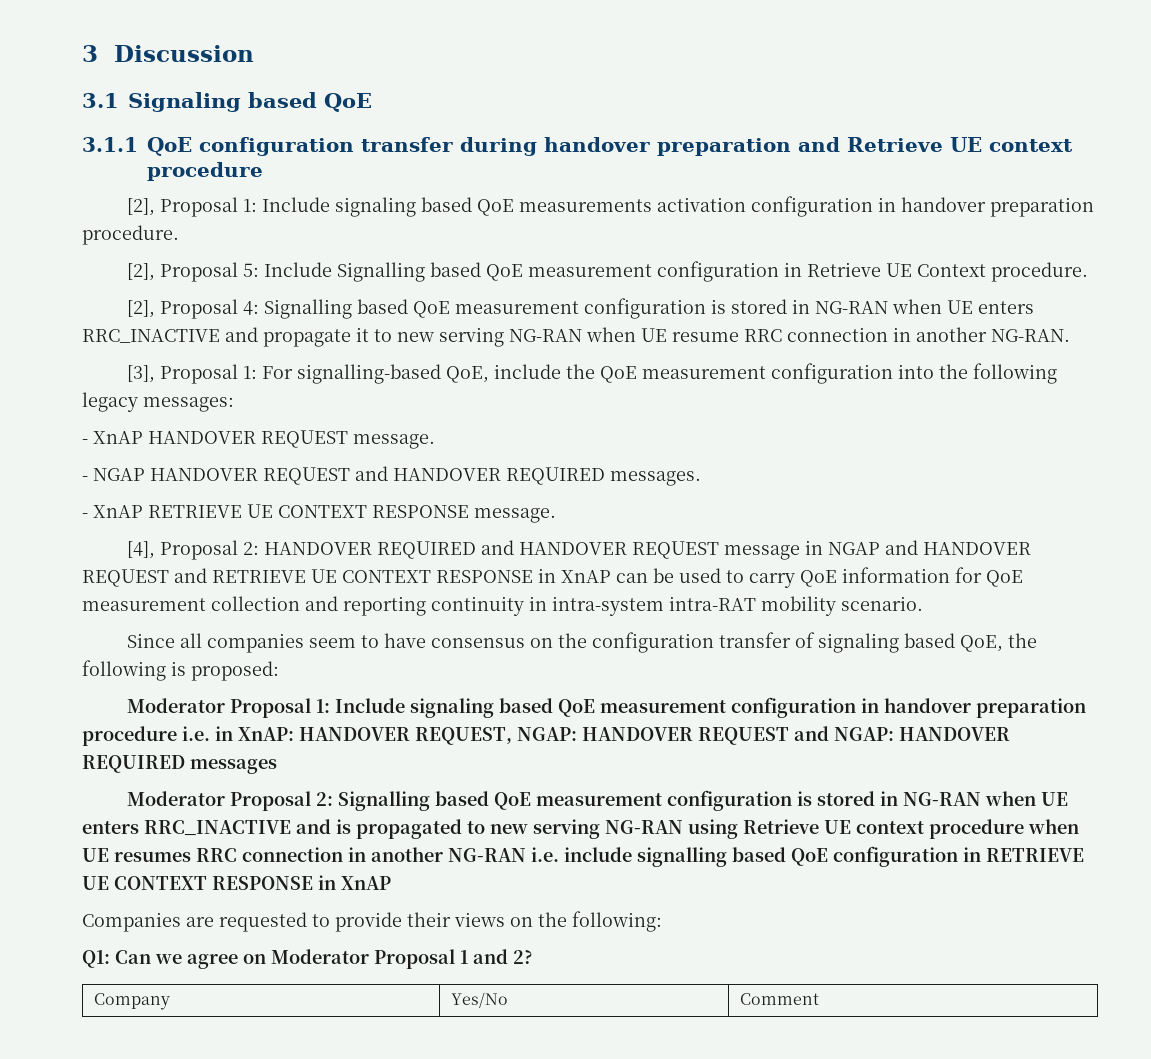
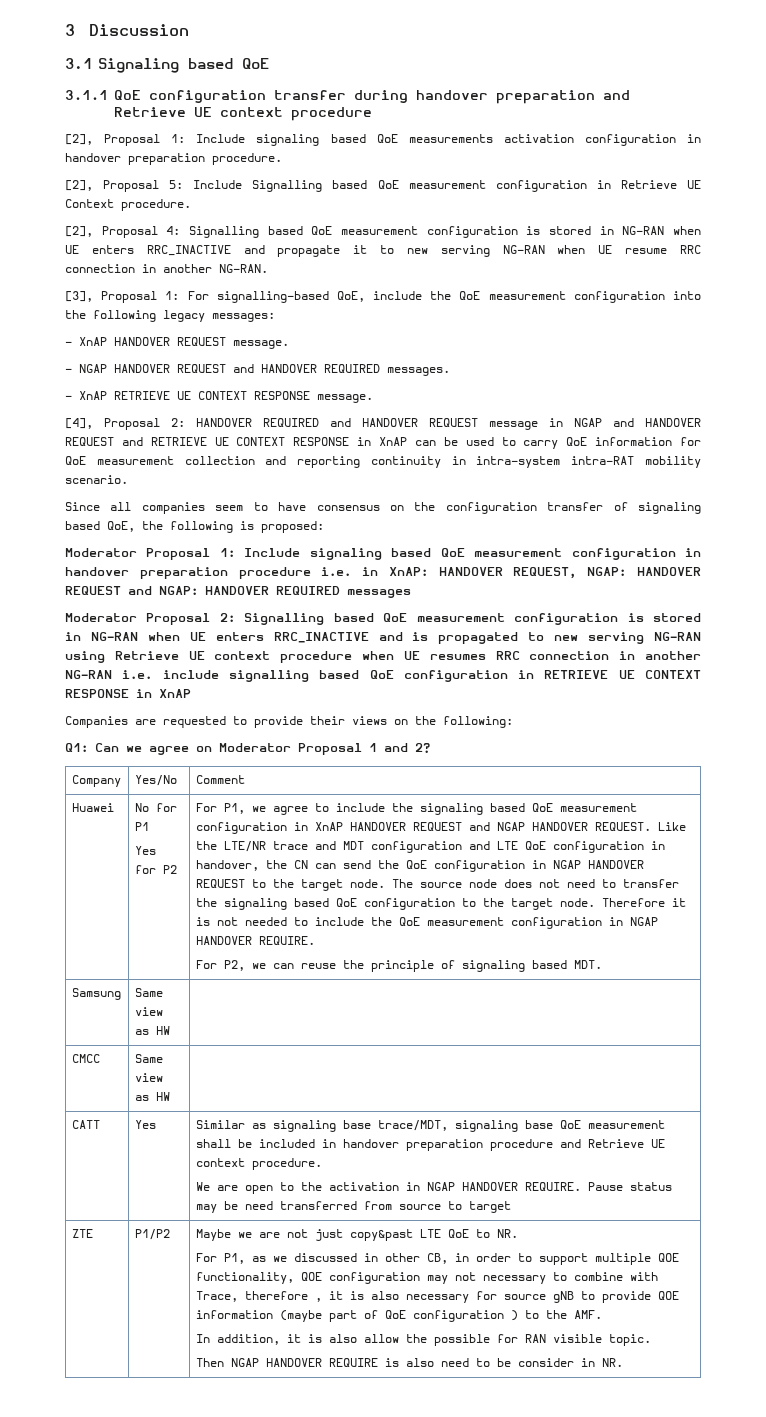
(819, 999) none -> [71,803,114,812] [134,803,177,812] [134,822,149,831] [134,846,156,855] [134,865,177,874] [195,803,637,815] [195,822,686,834] [195,841,665,853] [195,860,644,872] [195,879,679,891] [195,898,686,910] [195,917,658,929] [195,936,315,945] [195,960,602,972] [71,988,121,1000] [134,988,163,997] [134,1007,163,1016] [134,1026,170,1035] [71,1054,100,1063] [134,1054,163,1063] [134,1073,163,1082] [134,1092,170,1101] [71,1120,100,1129] [134,1120,156,1129] [195,1120,665,1132] [195,1139,665,1151] [195,1158,322,1170] [195,1182,672,1194] [195,1201,511,1213] [71,1229,93,1238] [134,1229,170,1240] [195,1229,518,1241] [195,1253,679,1265] [195,1272,658,1284] [195,1291,679,1303] [195,1310,602,1322] [195,1334,651,1346] [195,1358,623,1367] // Huawei | No for P1 // Yes for P2 | For P1, we agree to include the signaling based QoE measurement configuration in XnAP HANDOVER REQUEST and NGAP HANDOVER REQUEST. Like the LTE/NR trace and MDT configuration and LTE QoE configuration in handover, the CN can send the QoE configuration in NGAP HANDOVER REQUEST to the target node. The source node does not need to transfer the signaling based QoE configuration to the target node. Therefore it is not needed to include the QoE measurement configuration in NGAP HANDOVER REQUIRE. // For P2, we can reuse the principle of signaling based MDT. // Samsung | Same view as HW | // CMCC | Same view as HW | // CATT | Yes | Similar as signaling base trace/MDT, signaling base QoE measurement shall be included in handover preparation procedure and Retrieve UE context procedure. // We are open to the activation in NGAP HANDOVER REQUIRE. Pause status may be need transferred from source to target // ZTE | P1/P2 | Maybe we are not just copy&past LTE QoE to NR. // For P1, as we discussed in other CB, in order to support multiple QOE functionality, QOE configuration may not necessary to combine with Trace, therefore , it is also necessary for source gNB to provide QOE information (maybe part of QoE configuration ) to the AMF. // In addition, it is also allow the possible for RAN visible topic. // Then NGAP HANDOVER REQUIRE is also need to be consider in NR.

